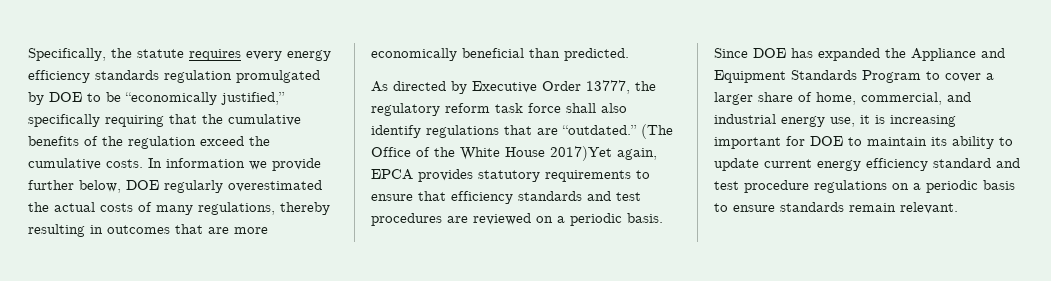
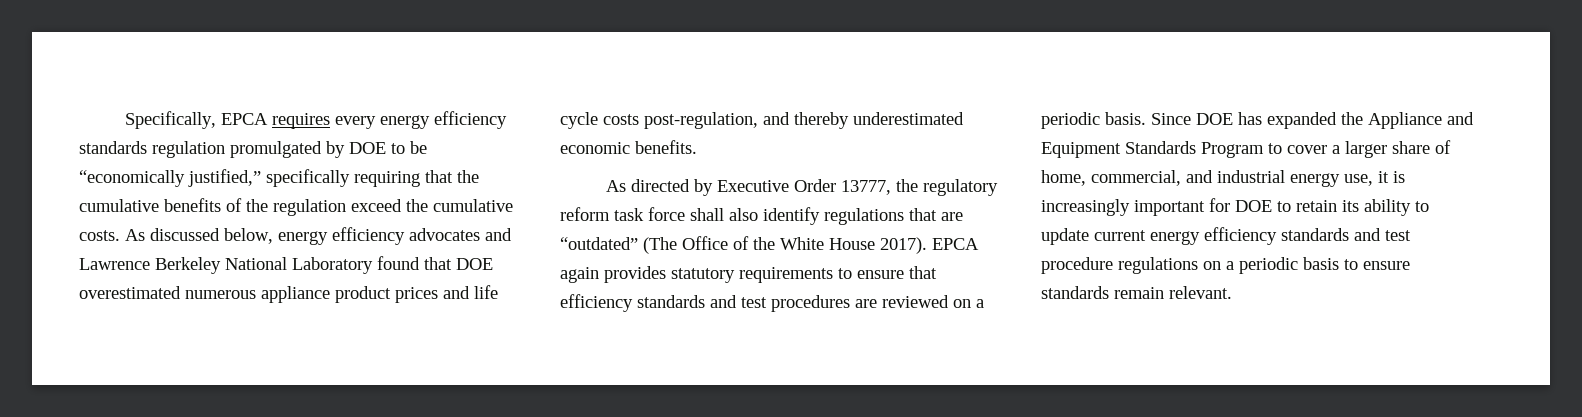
[111,48,184,58] the statute -> [220,113,268,125] EPCA
[148,158,321,171] [28,180,322,193] [28,202,330,215] [28,224,268,237] [371,48,629,61] In information we provide further below, DOE regularly overestimated the actual costs of many regulations, thereby resulting in outcomes that are more economically beneficial than predicted. -> [125,227,512,245] [79,256,493,274] [79,285,498,303] [560,112,964,129] [560,140,697,154] As discussed below, energy efficiency advocates and Lawrence Berkeley National Laboratory found that DOE overestimated numerous appliance product prices and life cycle costs post-regulation, and thereby underestimated economic benefits.
[562,125,637,135] “outdated.” -> [560,237,638,250] “outdated”
[550,146,657,161] [371,169,413,180] 2017)Yet again, EPCA -> [880,237,979,254] [560,267,599,283] 2017). EPCA again
[890,115,956,127] increasing -> [1041,199,1130,216] increasingly
[867,137,927,146] maintain -> [1296,200,1337,212] retain
[933,158,991,168] standard -> [1281,228,1349,241] standards

